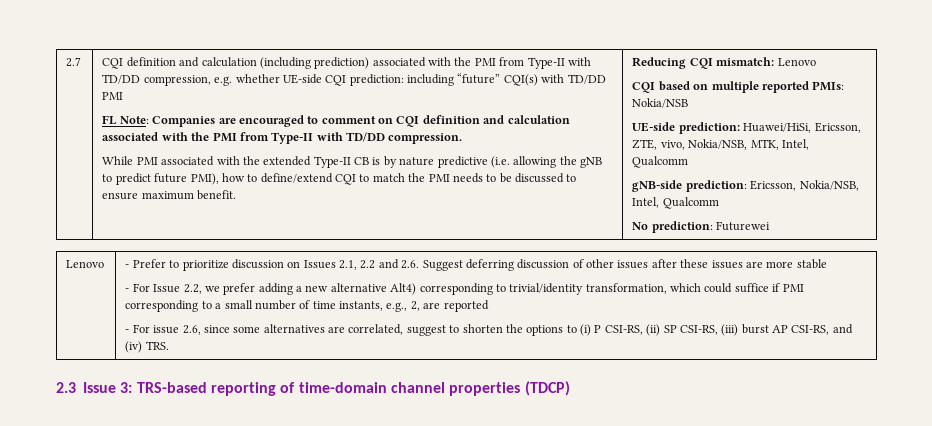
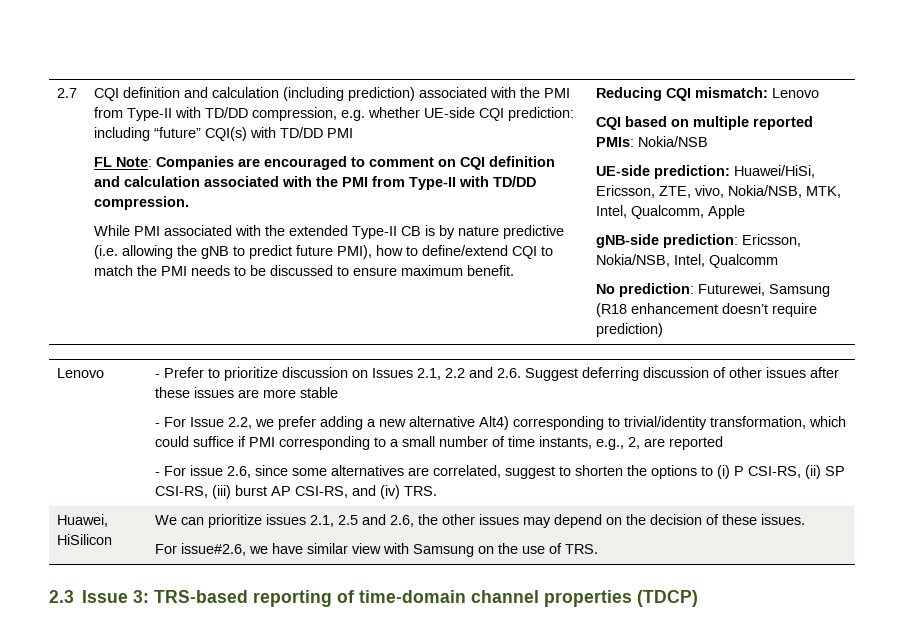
[632,156,689,168] Qualcomm -> [631,205,746,219] Qualcomm, Apple
[716,221,771,231] Futurewei -> [698,283,831,297] [596,303,818,317] [596,323,664,337] Futurewei, Samsung (R18 enhancement doesn’t require prediction)
(169, 345) none -> [57,514,109,527] [57,534,113,545] [155,514,806,528] [155,543,599,557] // Huawei, HiSilicon | We can prioritize issues 2.1, 2.5 and 2.6, the other issues may depend on the decision of these issues. // For issue#2.6, we have similar view with Samsung on the use of TRS.

